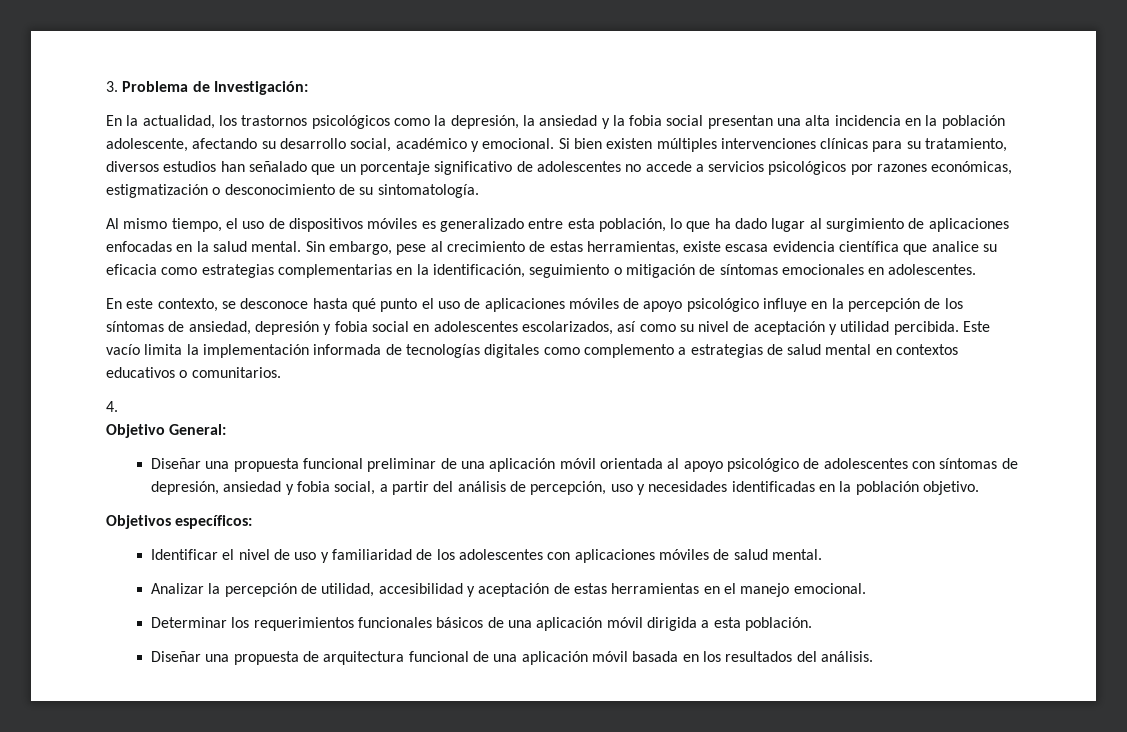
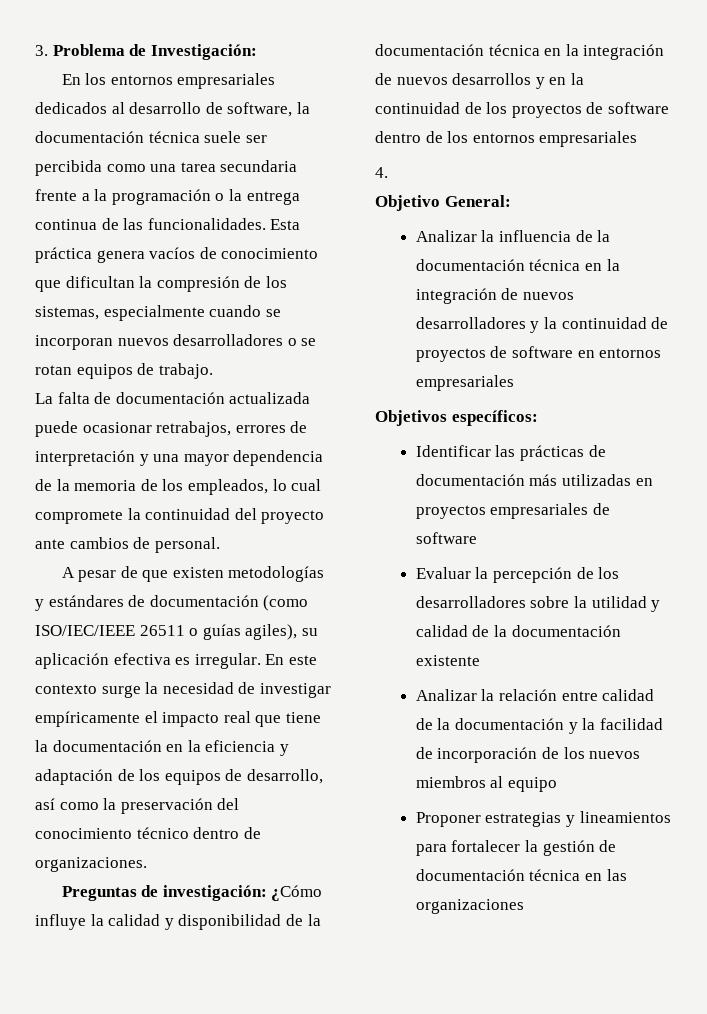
[126,115,1005,129] [106,138,1008,152] [106,161,1013,175] [106,184,479,198] [106,218,1009,232] [106,241,998,255] [106,264,977,278] [106,298,963,312] [106,321,991,335] [106,344,959,358] [106,367,281,378] [106,401,118,412] [106,424,227,438] [151,458,1018,472] [151,481,979,495] [106,515,253,529] [151,549,822,563] [151,583,866,597] [151,617,813,631] [151,651,873,665] la actualidad, los trastornos psicológicos como la depresión, la ansiedad y la fobia social presentan una alta incidencia en la población adolescente, afectando su desarrollo social, académico y emocional. Si bien existen múltiples intervenciones clínicas para su tratamiento, diversos estudios han señalado que un porcentaje significativo de adolescentes no accede a servicios psicológicos por razones económicas, estigmatización o desconocimiento de su sintomatología. // Al mismo tiempo, el uso de dispositivos móviles es generalizado entre esta población, lo que ha dado lugar al surgimiento de aplicaciones enfocadas en la salud mental. Sin embargo, pese al crecimiento de estas herramientas, existe escasa evidencia científica que analice su eficacia como estrategias complementarias en la identificación, seguimiento o mitigación de síntomas emocionales en adolescentes. // En este contexto, se desconoce hasta qué punto el uso de aplicaciones móviles de apoyo psicológico influye en la percepción de los síntomas de ansiedad, depresión y fobia social en adolescentes escolarizados, así como su nivel de aceptación y utilidad percibida. Este vacío limita la implementación informada de tecnologías digitales como complemento a estrategias de salud mental en contextos educativos o comunitarios. // 4. // Objetivo General: // Diseñar una propuesta funcional preliminar de una aplicación móvil orientada al apoyo psicológico de adolescentes con síntomas de depresión, ansiedad y fobia social, a partir del análisis de percepción, uso y necesidades identificadas en la población objetivo. // Objetivos específicos: // Identificar el nivel de uso y familiaridad de los adolescentes con aplicaciones móviles de salud mental. // Analizar la percepción de utilidad, accesibilidad y aceptación de estas herramientas en el manejo emocional. // Determinar los requerimientos funcionales básicos de una aplicación móvil dirigida a esta población. // Diseñar una propuesta de arquitectura funcional de una aplicación móvil basada en los resultados del análisis. -> [85,73,276,89] [35,102,310,117] [35,131,267,143] [35,160,298,176] [35,189,300,205] [35,218,301,230] [35,247,319,263] [35,276,287,292] [35,305,281,321] [35,334,317,350] [35,363,213,379] [35,392,311,404] [35,421,308,437] [35,450,324,466] [35,479,322,495] [35,508,325,524] [35,537,220,553] [61,566,325,582] [35,595,309,611] [35,624,318,640] [35,653,317,669] [35,682,331,698] [35,711,321,727] [35,740,289,756] [35,769,323,785] [35,798,240,814] [35,827,261,839] [35,857,147,872] [61,885,323,901] [35,914,321,930] [375,44,665,60] [375,73,584,89] [375,102,669,118] [375,131,638,147] [375,167,388,178] [375,195,511,211] [415,230,611,242] [415,259,620,271] [415,288,575,304] [415,317,669,333] [415,346,662,362] [415,375,514,391] [375,410,538,426] [415,445,606,461] [415,474,653,486] [415,503,611,519] [415,532,477,544] [415,567,620,583] [415,596,661,612] [415,625,621,637] [415,655,480,666] [415,689,655,701] [415,718,663,734] [415,747,641,763] [415,776,558,792] [415,811,671,827] [415,840,617,856] [415,869,627,881] [415,899,524,914] los entornos empresariales dedicados al desarrollo de software, la documentación técnica suele ser percibida como una tarea secundaria frente a la programación o la entrega continua de las funcionalidades. Esta práctica genera vacíos de conocimiento que dificultan la compresión de los sistemas, especialmente cuando se incorporan nuevos desarrolladores o se rotan equipos de trabajo. // La falta de documentación actualizada puede ocasionar retrabajos, errores de interpretación y una mayor dependencia de la memoria de los empleados, lo cual compromete la continuidad del proyecto ante cambios de personal. // A pesar de que existen metodologías y estándares de documentación (como ISO/IEC/IEEE 26511 o guías agiles), su aplicación efectiva es irregular. En este contexto surge la necesidad de investigar empíricamente el impacto real que tiene la documentación en la eficiencia y adaptación de los equipos de desarrollo, así como la preservación del conocimiento técnico dentro de organizaciones. // Preguntas de investigación: ¿Cómo influye la calidad y disponibilidad de la documentación técnica en la integración de nuevos desarrollos y en la continuidad de los proyectos de software dentro de los entornos empresariales // 4. // Objetivo General: // Analizar la influencia de la documentación técnica en la integración de nuevos desarrolladores y la continuidad de proyectos de software en entornos empresariales // Objetivos específicos: // Identificar las prácticas de documentación más utilizadas en proyectos empresariales de software // Evaluar la percepción de los desarrolladores sobre la utilidad y calidad de la documentación existente // Analizar la relación entre calidad de la documentación y la facilidad de incorporación de los nuevos miembros al equipo // Proponer estrategias y lineamientos para fortalecer la gestión de documentación técnica en las organizaciones

